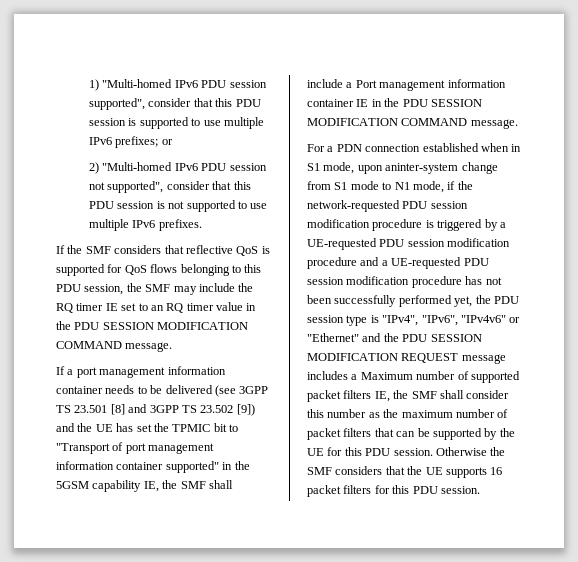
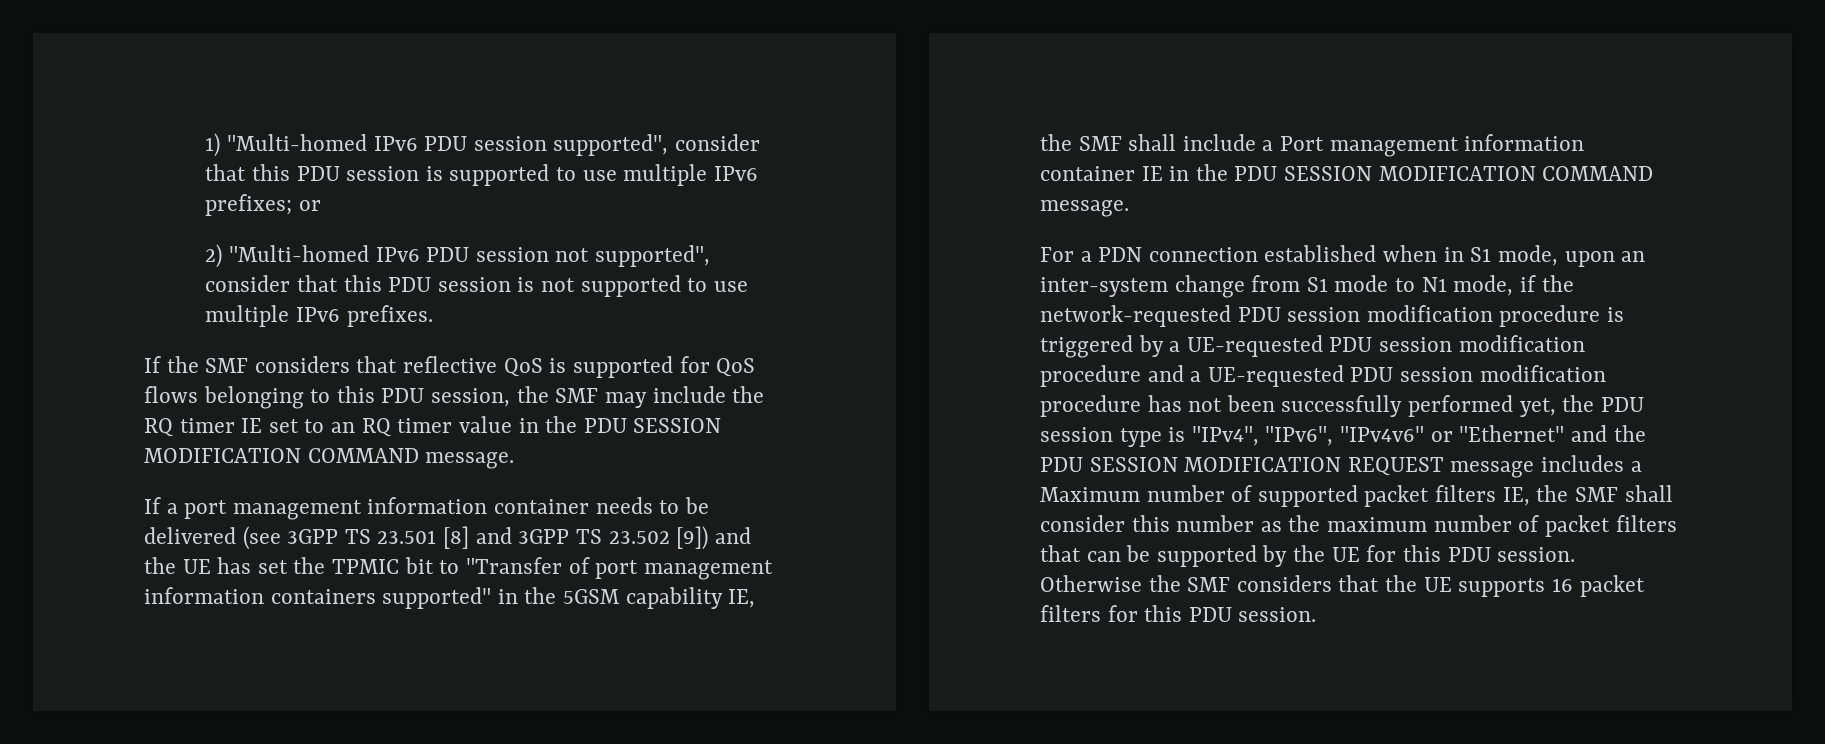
[56,443,110,454] "Transport -> [465,557,562,574] "Transfer
[116,462,164,470] container -> [270,589,376,604] containers
[385,163,459,174] aninter-system -> [1621,251,1646,262] [1040,277,1168,297] an inter-system

